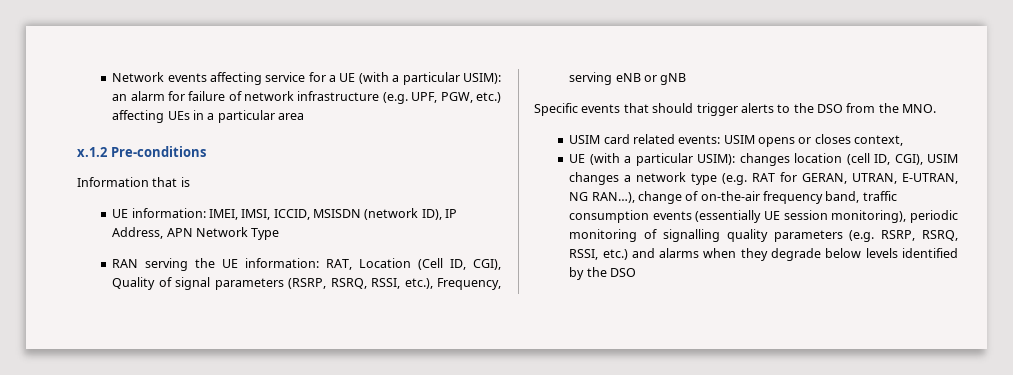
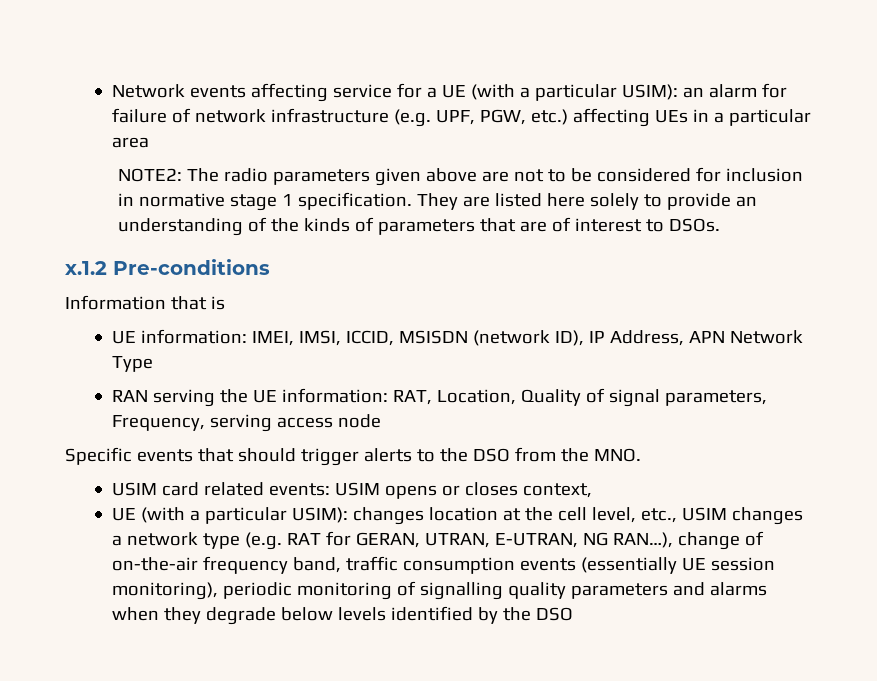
(305, 116) none -> [118,167,804,186] [118,192,758,211] [118,217,721,236] // NOTE2: The radio parameters given above are not to be considered for inclusion in normative stage 1 specification. They are listed here solely to provide an understanding of the kinds of parameters that are of interest to DSOs.
[359,258,502,270] [112,277,502,290] [569,72,687,85] Location (Cell ID, CGI), Quality of signal parameters (RSRP, RSRQ, RSSI, etc.), Frequency, serving eNB or gNB -> [436,388,767,407] [111,414,381,432] Location, Quality of signal parameters, Frequency, serving access node
[846,153,923,165] (cell ID, CGI), -> [502,507,677,523] at the cell level, etc.,
[849,230,958,242] [569,249,628,260] (e.g. RSRP, RSRQ, RSSI, etc.) -> (668, 591) none

